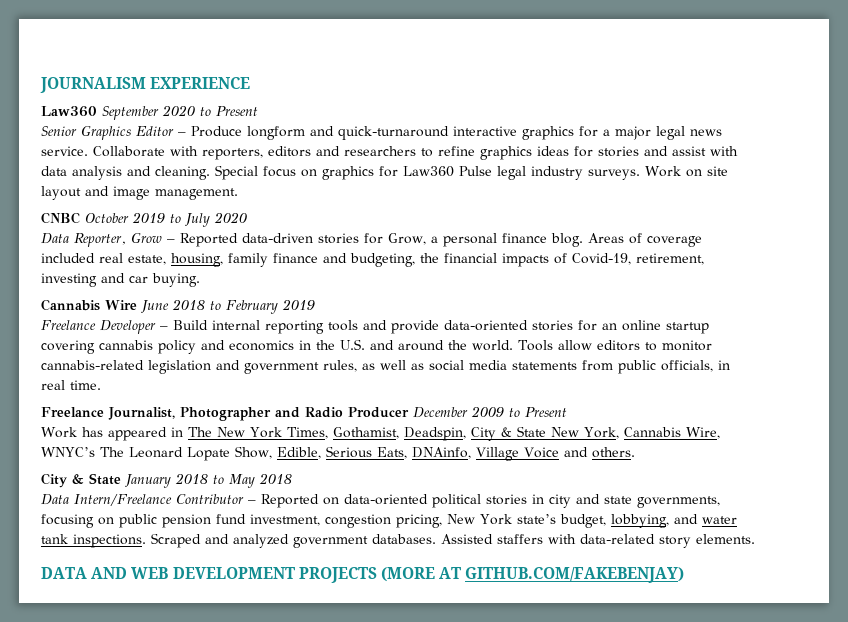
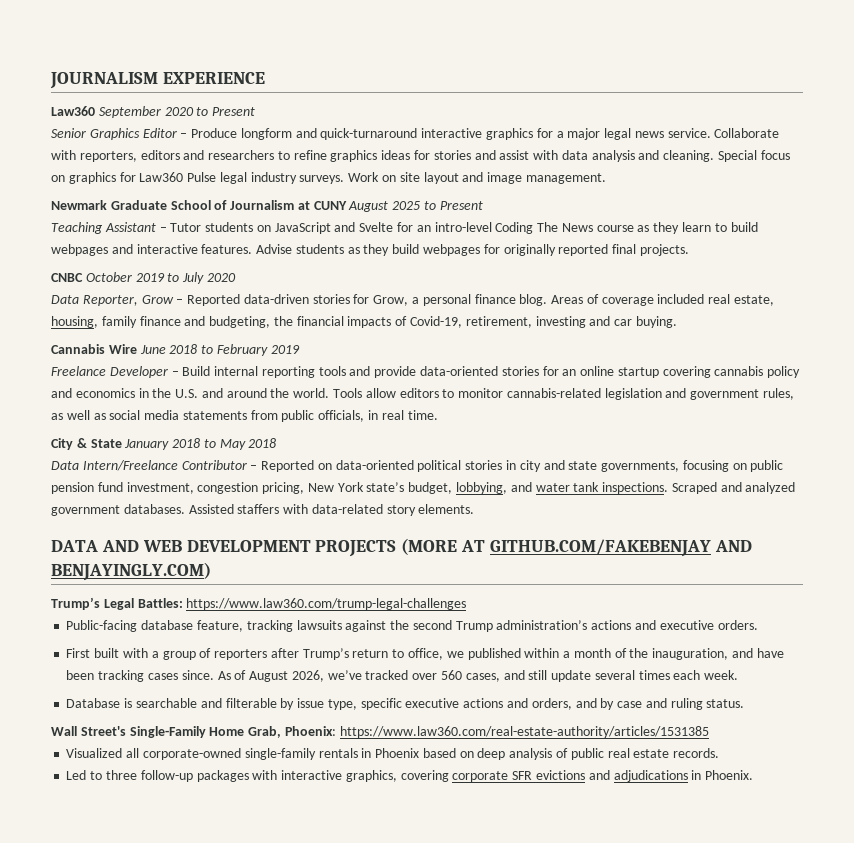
(238, 194) none -> [51,200,483,212] [51,222,758,234] [51,244,689,256] // Newmark Graduate School of Journalism at CUNY August 2025 to Present // Teaching Assistant – Tutor students on JavaScript and Svelte for an intro-level Coding The News course as they learn to build webpages and interactive features. Advise students as they build webpages for originally reported final projects.
[41,406,567,421] [41,426,720,441] [41,446,635,461] // Freelance Journalist, Photographer and Radio Producer December 2009 to Present // Work has appeared in The New York Times, Gothamist, Deadspin, City & State New York, Cannabis Wire, WNYC’s The Leonard Lopate Show, Edible, Serious Eats, DNAinfo, Village Voice and others. -> (438, 415) none
[465,567,685,583] GITHUB.COM/FAKEBENJAY) -> [490,539,752,557] [51,562,211,581] [51,597,467,610] [66,620,758,632] [66,648,784,660] [66,670,739,682] [66,698,745,710] [51,726,709,738] [66,748,720,760] [66,770,754,782] GITHUB.COM/FAKEBENJAY AND BENJAYINGLY.COM) // Trump’s Legal Battles: https://www.law360.com/trump-legal-challenges // Public-facing database feature, tracking lawsuits against the second Trump administration’s actions and executive orders. // First built with a group of reporters after Trump’s return to office, we published within a month of the inauguration, and have been tracking cases since. As of August 2026, we’ve tracked over 560 cases, and still update several times each week. // Database is searchable and filterable by issue type, specific executive actions and orders, and by case and ruling status. // Wall Street's Single-Family Home Grab, Phoenix: https://www.law360.com/real-estate-authority/articles/1531385 // Visualized all corporate-owned single-family rentals in Phoenix based on deep analysis of public real estate records. // Led to three follow-up packages with interactive graphics, covering corporate SFR evictions and adjudications in Phoenix.

